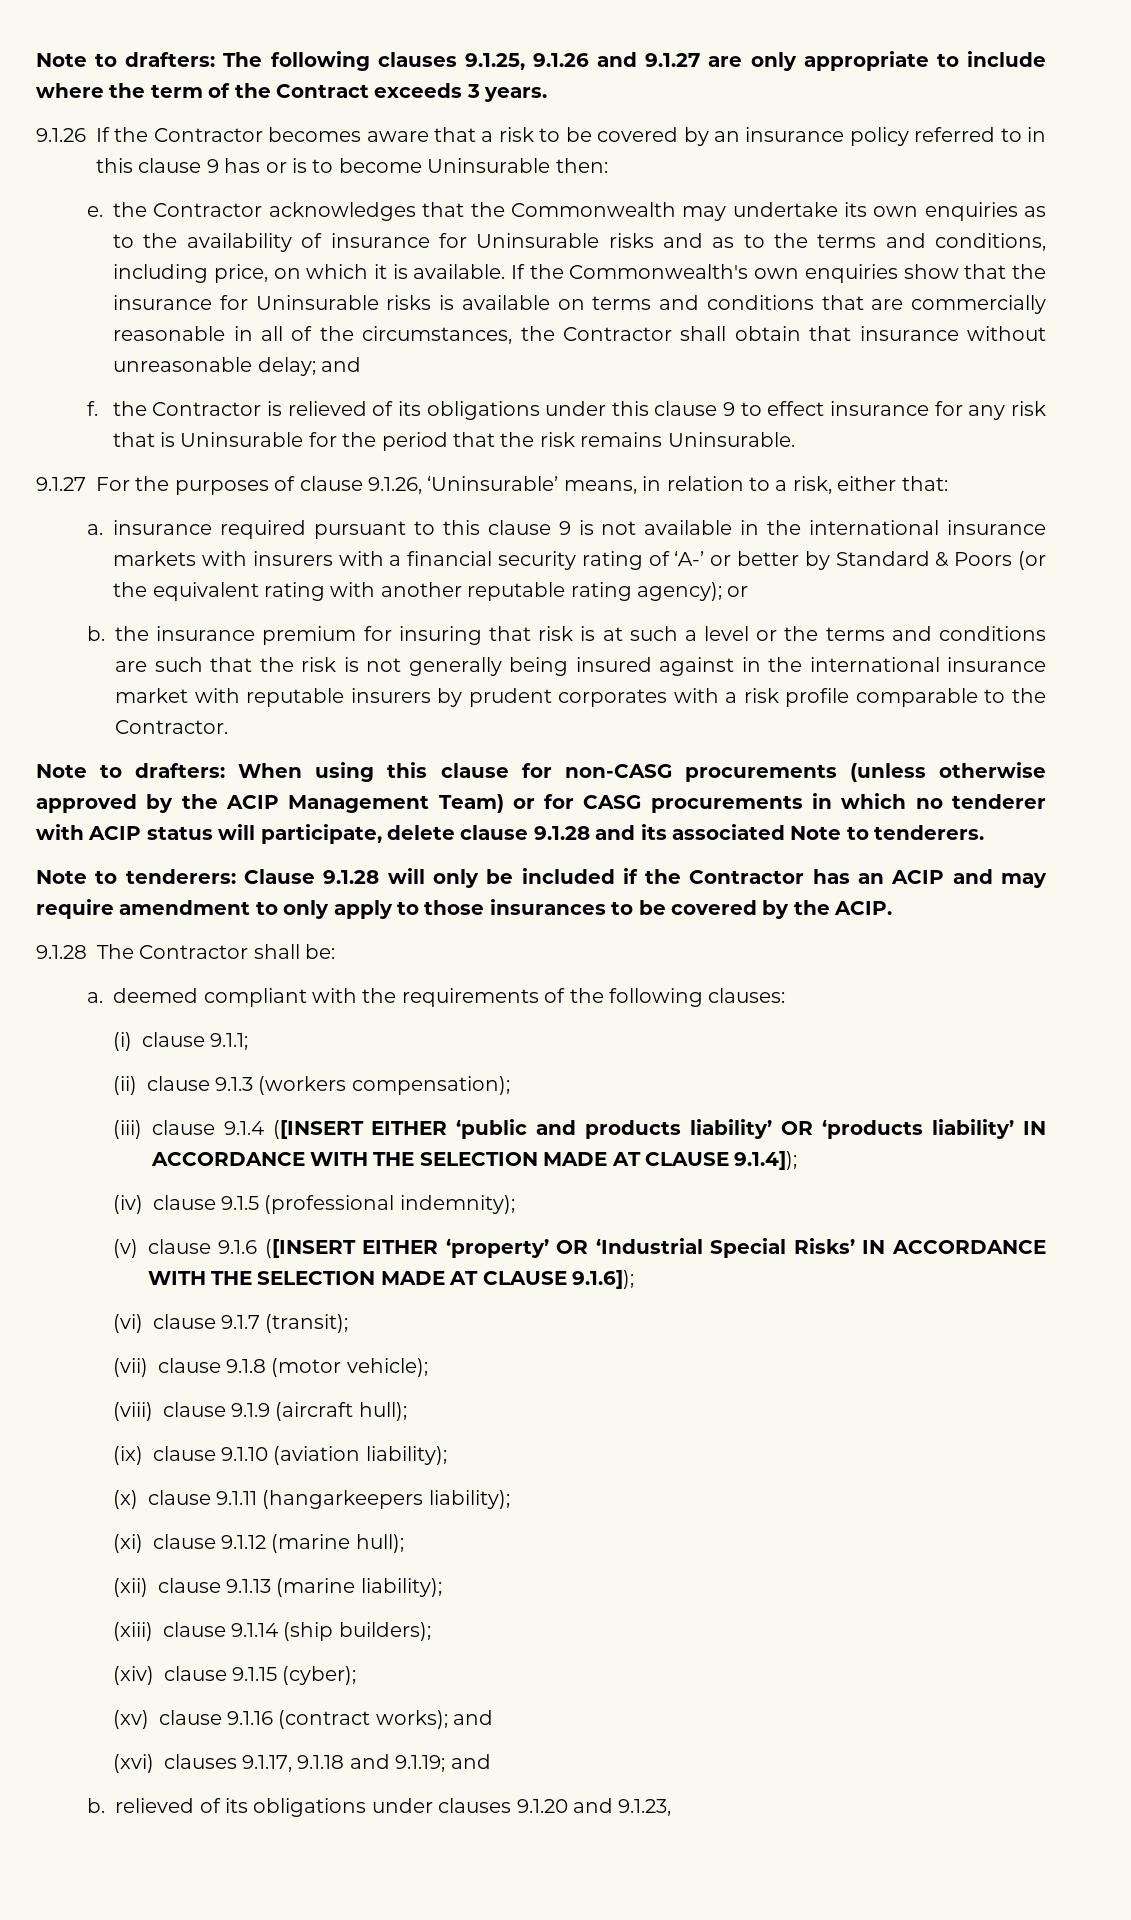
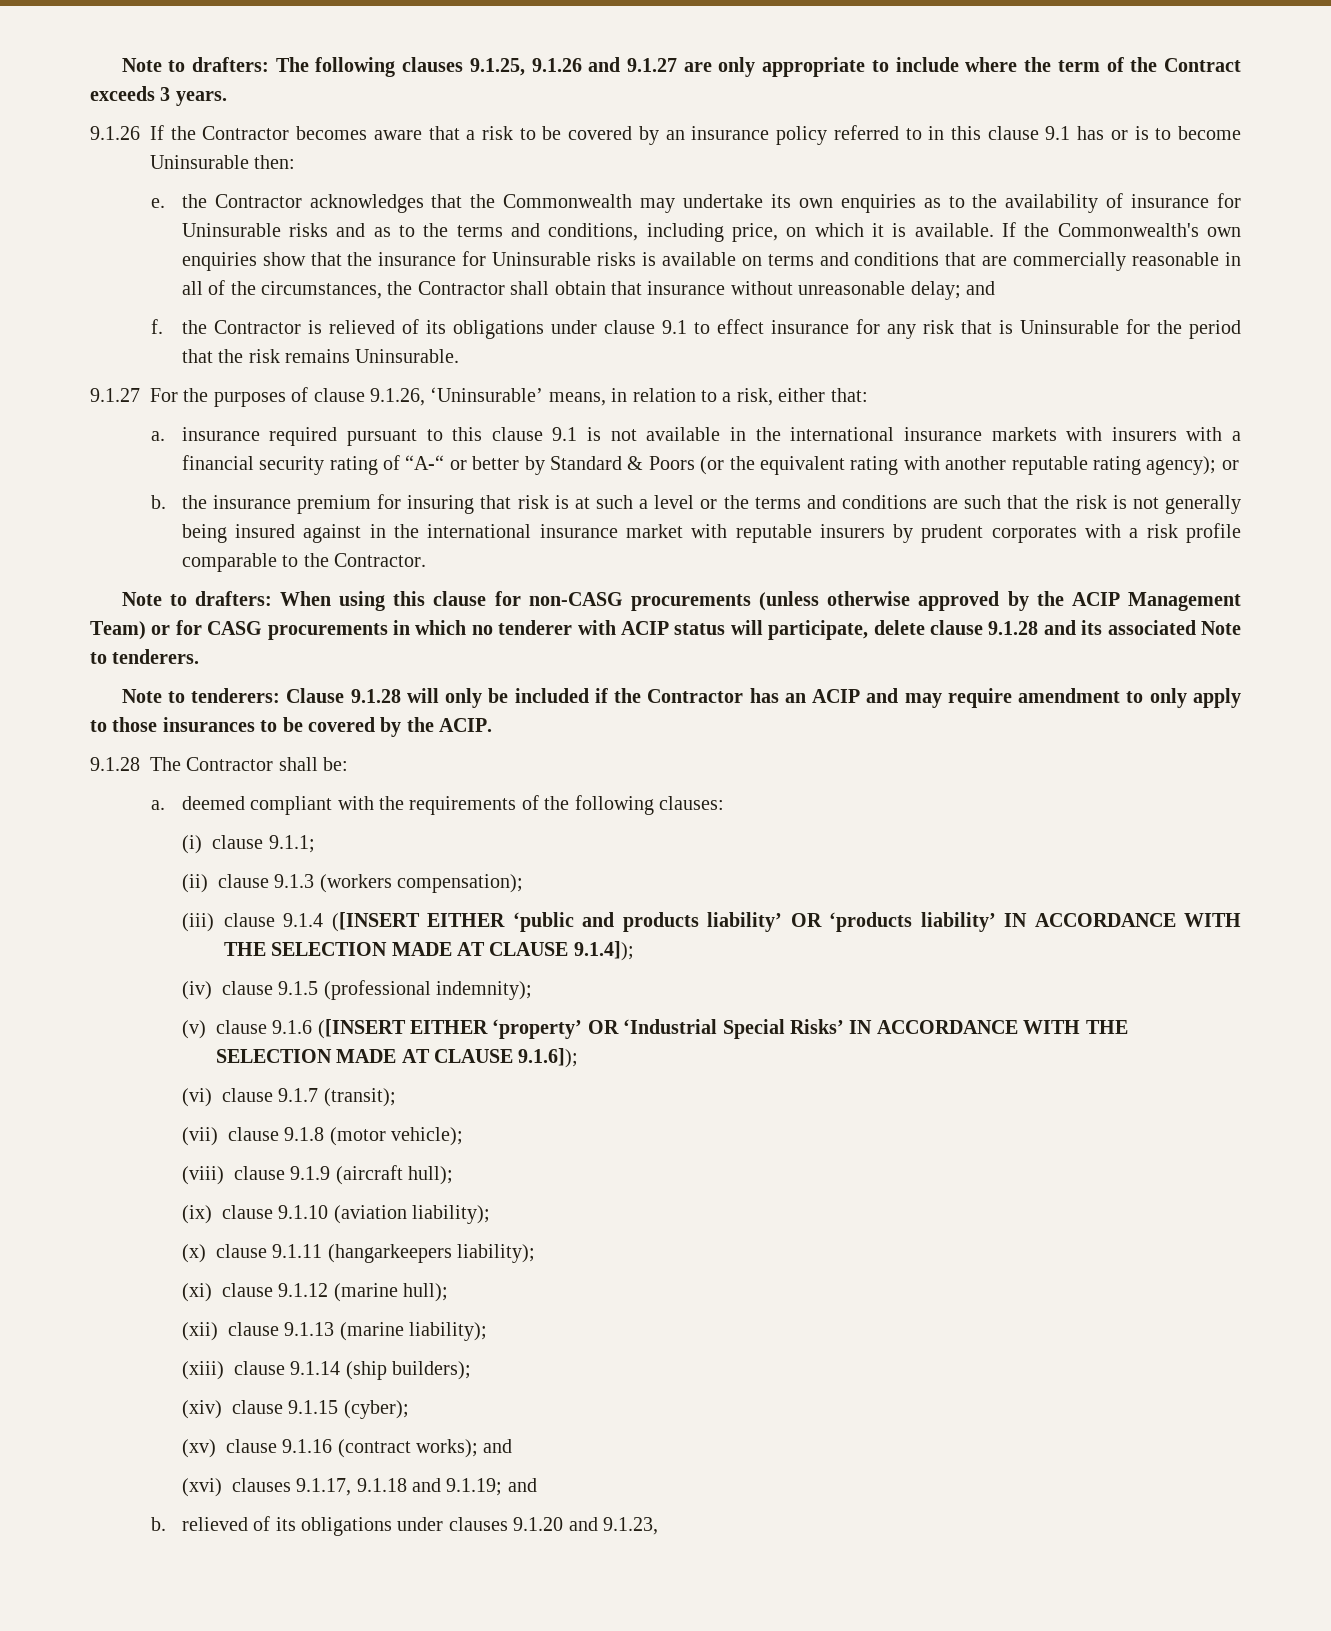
[206,159,219,173] 9 -> [1045,126,1071,140] 9.1
[611,401,736,416] this clause 9 -> [603,320,687,334] clause 9.1
[558,521,571,535] 9 -> [552,427,578,441] 9.1
[674,551,705,566] ‘A-’ -> [405,455,445,470] “A-“

